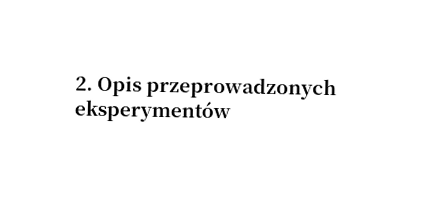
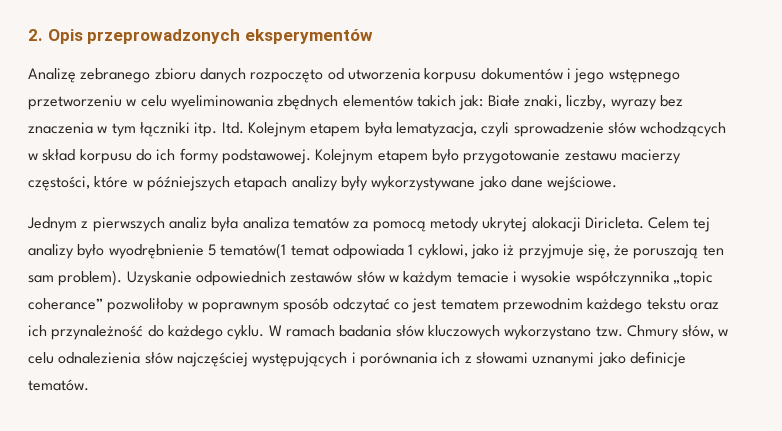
(231, 111) none -> [28,68,680,83] [28,95,683,110] [28,122,727,137] [28,148,681,164] [28,176,618,191] [27,217,711,232] [28,243,724,259] [28,270,713,286] [28,298,719,313] [28,325,729,340] [28,351,686,367] [28,379,89,391] // Analizę zebranego zbioru danych rozpoczęto od utworzenia korpusu dokumentów i jego wstępnego przetworzeniu w celu wyeliminowania zbędnych elementów takich jak: Białe znaki, liczby, wyrazy bez znaczenia w tym łączniki itp. Itd. Kolejnym etapem była lematyzacja, czyli sprowadzenie słów wchodzących w skład korpusu do ich formy podstawowej. Kolejnym etapem było przygotowanie zestawu macierzy częstości, które w późniejszych etapach analizy były wykorzystywane jako dane wejściowe. // Jednym z pierwszych analiz była analiza tematów za pomocą metody ukrytej alokacji Diricleta. Celem tej analizy było wyodrębnienie 5 tematów(1 temat odpowiada 1 cyklowi, jako iż przyjmuje się, że poruszają ten sam problem). Uzyskanie odpowiednich zestawów słów w każdym temacie i wysokie współczynnika „topic coherance” pozwoliłoby w poprawnym sposób odczytać co jest tematem przewodnim każdego tekstu oraz ich przynależność do każdego cyklu. W ramach badania słów kluczowych wykorzystano tzw. Chmury słów, w celu odnalezienia słów najczęściej występujących i porównania ich z słowami uznanymi jako definicje tematów.

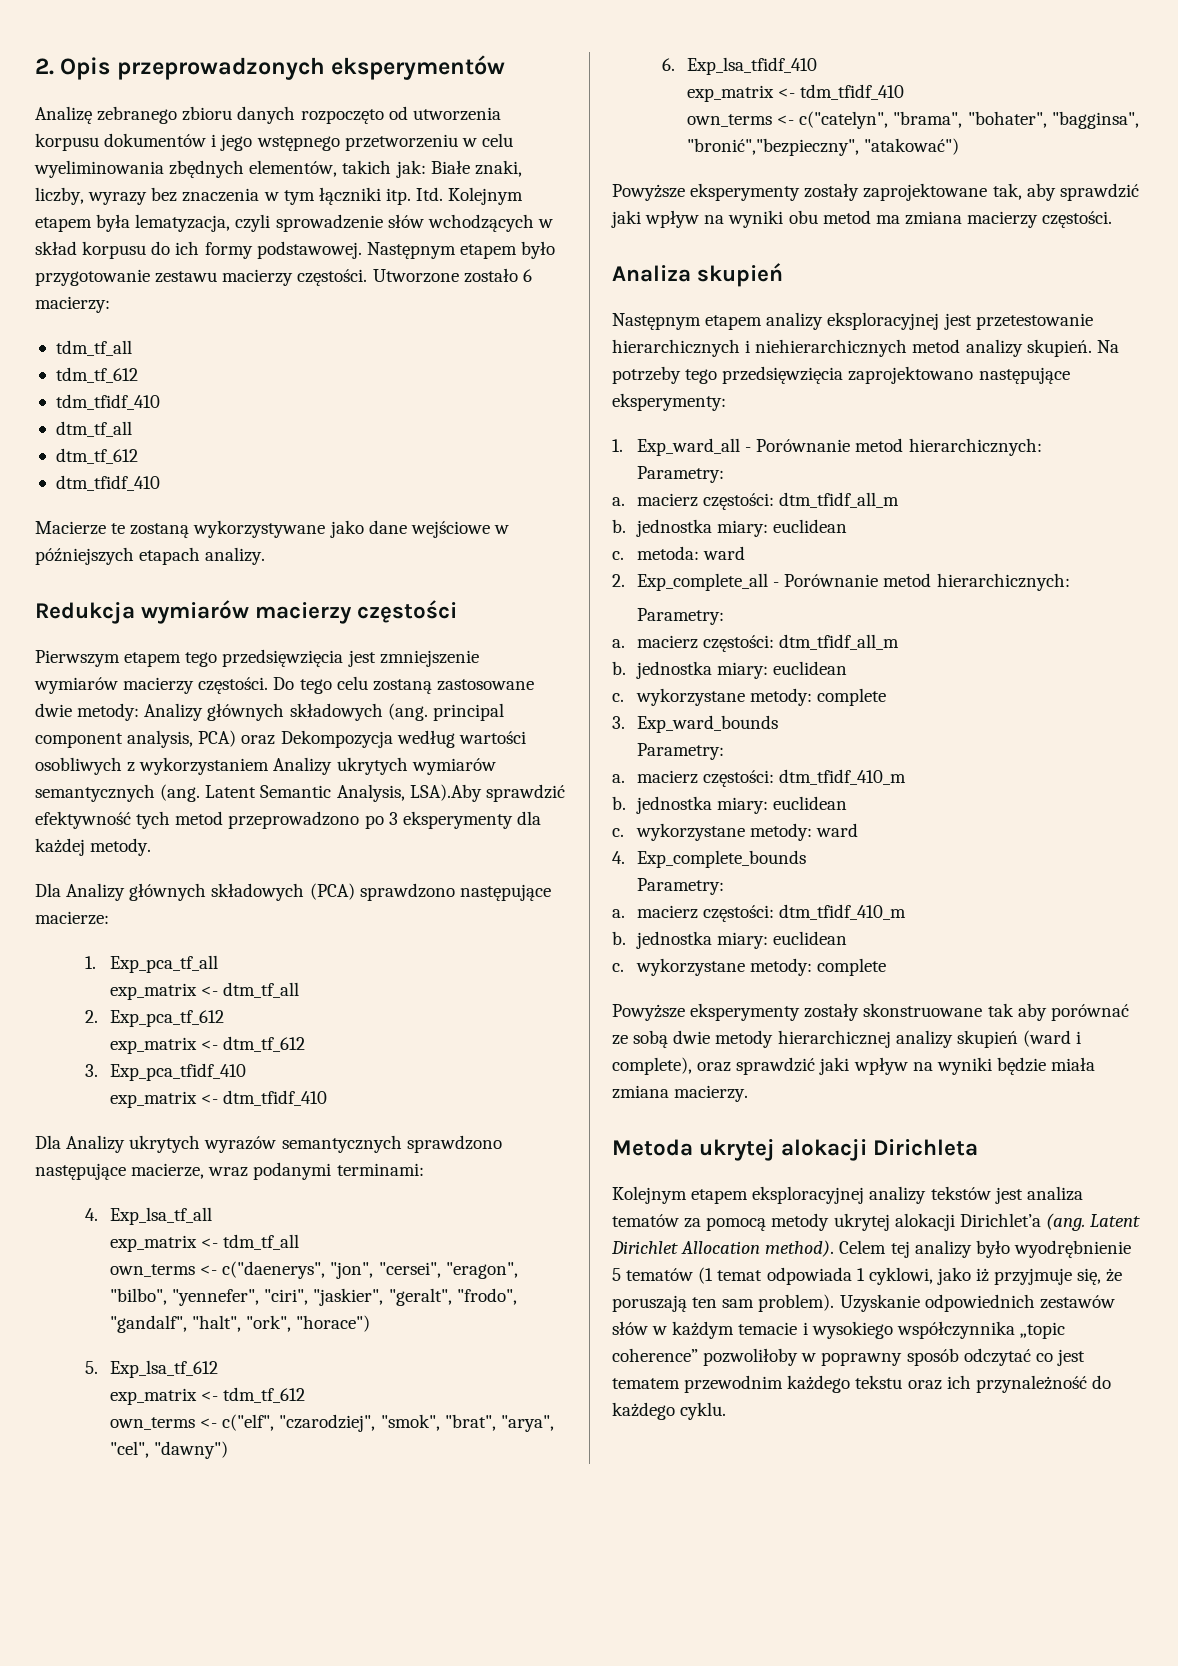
[342,95,413,107] elementów -> [249,160,338,177] elementów,
[315,149,374,164] Kolejnym -> [366,242,456,259] Następnym
[28,176,618,191] [27,217,239,232] częstości, które w późniejszych etapach analizy były wykorzystywane jako dane wejściowe. // Jednym z pierwszych analiz była -> [297,268,532,286] [35,296,110,313] [55,340,132,356] [55,367,138,383] [55,394,160,410] [55,421,132,437] [55,448,138,464] [55,475,160,491] [35,520,509,538] [35,547,266,565] [35,600,458,624] [35,649,479,667] [34,676,534,694] [35,703,504,721] [35,730,526,748] [35,757,496,775] [35,784,565,802] [35,811,541,829] [35,838,152,856] [35,883,551,901] [35,911,109,925] [85,955,219,973] [110,982,300,1000] [85,1010,225,1027] [110,1036,306,1054] [85,1063,247,1081] [110,1090,328,1108] [35,1135,502,1153] [35,1162,424,1180] [85,1207,213,1225] [110,1234,300,1252] [110,1261,518,1279] [110,1288,517,1306] [110,1315,371,1333] [85,1360,219,1378] [110,1387,306,1405] [110,1414,554,1432] [110,1441,229,1459] [662,57,818,75] [687,84,905,102] [687,111,1139,129] [687,138,960,156] [612,183,1139,201] [611,210,1113,228] [612,263,784,287] [612,312,1093,330] [612,339,1119,357] [612,366,1070,384] [612,393,726,411] [612,438,1042,456] [637,466,725,483] [612,492,900,510] [612,519,848,537] [612,546,746,560] [612,573,1070,591] [637,608,725,625] [612,634,900,652] [612,661,848,679] [612,688,887,706] [612,715,779,733] [637,743,725,760] [612,769,907,787] [612,796,848,814] [612,823,859,841] [612,850,807,868] [637,878,725,895] [612,904,907,922] [612,931,848,949] [612,958,887,976] [612,1003,1129,1021] [612,1030,1082,1048] [612,1057,1096,1075] [612,1085,749,1102] [612,1139,979,1161] [612,1186,1023,1204] częstości. Utworzone zostało 6 macierzy: // tdm_tf_all // tdm_tf_612 // tdm_tfidf_410 // dtm_tf_all // dtm_tf_612 // dtm_tfidf_410 // Macierze te zostaną wykorzystywane jako dane wejściowe w późniejszych etapach analizy. // Redukcja wymiarów macierzy częstości // Pierwszym etapem tego przedsięwzięcia jest zmniejszenie wymiarów macierzy częstości. Do tego celu zostaną zastosowane dwie metody: Analizy głównych składowych (ang. principal component analysis, PCA) oraz Dekompozycja według wartości osobliwych z wykorzystaniem Analizy ukrytych wymiarów semantycznych (ang. Latent Semantic Analysis, LSA).Aby sprawdzić efektywność tych metod przeprowadzono po 3 eksperymenty dla każdej metody. // Dla Analizy głównych składowych (PCA) sprawdzono następujące macierze: // 1. Exp_pca_tf_all // exp_matrix <- dtm_tf_all // 2. Exp_pca_tf_612 // exp_matrix <- dtm_tf_612 // 3. Exp_pca_tfidf_410 // exp_matrix <- dtm_tfidf_410 // Dla Analizy ukrytych wyrazów semantycznych sprawdzono następujące macierze, wraz podanymi terminami: // 4. Exp_lsa_tf_all // exp_matrix <- tdm_tf_all // own_terms <- c("daenerys", "jon", "cersei", "eragon", "bilbo", "yennefer", "ciri", "jaskier", "geralt", "frodo", "gandalf", "halt", "ork", "horace") // 5. Exp_lsa_tf_612 // exp_matrix <- tdm_tf_612 // own_terms <- c("elf", "czarodziej", "smok", "brat", "arya", "cel", "dawny") // 6. Exp_lsa_tfidf_410 // exp_matrix <- tdm_tfidf_410 // own_terms <- c("catelyn", "brama", "bohater", "bagginsa", "bronić","bezpieczny", "atakować") // Powyższe eksperymenty zostały zaprojektowane tak, aby sprawdzić jaki wpływ na wyniki obu metod ma zmiana macierzy częstości. // Analiza skupień // Następnym etapem analizy eksploracyjnej jest przetestowanie hierarchicznych i niehierarchicznych metod analizy skupień. Na potrzeby tego przedsięwzięcia zaprojektowano następujące eksperymenty: // 1. Exp_ward_all - Porównanie metod hierarchicznych: // Parametry: // a. macierz częstości: dtm_tfidf_all_m // b. jednostka miary: euclidean // c. metoda: ward // 2. Exp_complete_all - Porównanie metod hierarchicznych: // Parametry: // a. macierz częstości: dtm_tfidf_all_m // b. jednostka miary: euclidean // c. wykorzystane metody: complete // 3. Exp_ward_bounds // Parametry: // a. macierz częstości: dtm_tfidf_410_m // b. jednostka miary: euclidean // c. wykorzystane metody: ward // 4. Exp_complete_bounds // Parametry: // a. macierz częstości: dtm_tfidf_410_m // b. jednostka miary: euclidean // c. wykorzystane metody: complete // Powyższe eksperymenty zostały skonstruowane tak aby porównać ze sobą dwie metody hierarchicznej analizy skupień (ward i complete), oraz sprawdzić jaki wpływ na wyniki będzie miała zmiana macierzy. // Metoda ukrytej alokacji Dirichleta // Kolejnym etapem eksploracyjnej analizy tekstów jest
[584,217,644,229] Diricleta. -> [959,1213,1141,1231] [611,1240,835,1257] Dirichlet’a (ang. Latent Dirichlet Allocation method).
[220,243,287,259] tematów(1 -> [626,1267,714,1284] tematów (1
[521,271,572,286] wysokie -> [811,1321,893,1339] wysokiego
[28,298,103,310] coherance” -> [612,1348,698,1362] coherence”
[201,302,279,313] poprawnym -> [821,1352,903,1366] poprawny
[268,325,729,340] [28,351,686,367] [28,379,89,391] W ramach badania słów kluczowych wykorzystano tzw. Chmury słów, w celu odnalezienia słów najczęściej występujących i porównania ich z słowami uznanymi jako definicje tematów. -> (727, 1411) none

